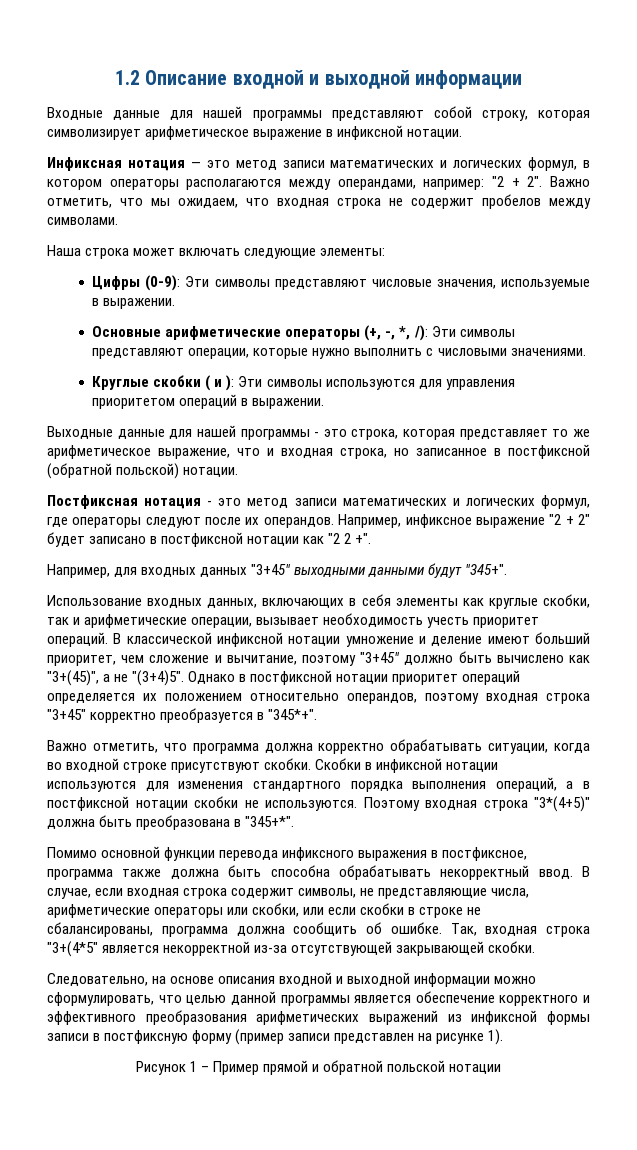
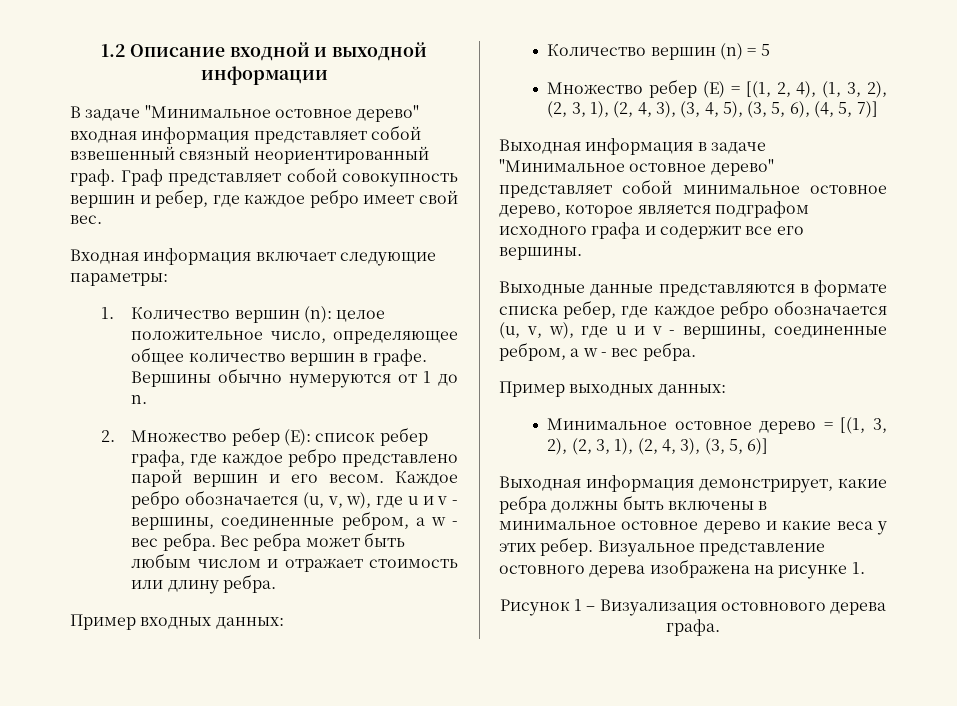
[47,106,590,121] [47,125,463,140] [47,157,590,171] [47,176,591,190] [47,194,591,209] [47,217,118,225] [47,245,386,259] [92,275,590,291] [92,298,176,309] [92,325,515,341] [92,348,586,359] [92,375,515,391] [92,394,325,409] [47,425,590,440] [47,444,590,459] [47,463,239,479] [47,495,591,509] [47,514,591,528] [47,532,372,547] [47,563,508,578] [47,594,591,609] [47,613,540,628] [47,632,590,647] [47,651,590,666] [47,670,521,686] [47,693,590,704] [47,708,318,723] [47,739,590,754] [47,758,499,773] [47,777,590,792] [47,796,590,812] [47,815,295,830] [47,846,528,861] [47,865,590,880] [47,888,530,899] [47,903,482,918] [47,922,590,937] [47,941,536,957] [47,972,537,987] [47,991,590,1006] [47,1010,590,1025] [47,1029,415,1045] Входные данные для нашей программы представляют собой строку, которая символизирует арифметическое выражение в инфиксной нотации. // Инфиксная нотация — это метод записи математических и логических формул, в котором операторы располагаются между операндами, например: "2 + 2". Важно отметить, что мы ожидаем, что входная строка не содержит пробелов между символами. // Наша строка может включать следующие элементы: // Цифры (0-9): Эти символы представляют числовые значения, используемые в выражении. // Основные арифметические операторы (+, -, *, /): Эти символы представляют операции, которые нужно выполнить с числовыми значениями. // Круглые скобки ( и ): Эти символы используются для управления приоритетом операций в выражении. // Выходные данные для нашей программы - это строка, которая представляет то же арифметическое выражение, что и входная строка, но записанное в постфиксной (обратной польской) нотации. // Постфиксная нотация - это метод записи математических и логических формул, где операторы следуют после их операндов. Например, инфиксное выражение "2 + 2" будет записано в постфиксной нотации как "2 2 +". // Например, для входных данных "3+45" выходными данными будут "345+". // Использование входных данных, включающих в себя элементы как круглые скобки, так и арифметические операции, вызывает необходимость учесть приоритет операций. В классической инфиксной нотации умножение и деление имеют больший приоритет, чем сложение и вычитание, поэтому "3+45" должно быть вычислено как "3+(45)", а не "(3+4)5". Однако в постфиксной нотации приоритет операций определяется их положением относительно операндов, поэтому входная строка "3+45" корректно преобразуется в "345*+". // Важно отметить, что программа должна корректно обрабатывать ситуации, когда во входной строке присутствуют скобки. Скобки в инфиксной нотации используются для изменения стандартного порядка выполнения операций, а в постфиксной нотации скобки не используются. Поэтому входная строка "3*(4+5)" должна быть преобразована в "345+*". // Помимо основной функции перевода инфиксного выражения в постфиксное, программа также должна быть способна обрабатывать некорректный ввод. В случае, если входная строка содержит символы, не представляющие числа, арифметические операторы или скобки, или если скобки в строке не сбалансированы, программа должна сообщить об ошибке. Так, входная строка "3+(4*5" является некорректной из-за отсутствующей закрывающей скобки. // Следовательно, на основе описания входной и выходной информации можно сформулировать, что целью данной программы является обеспечение корректного и эффективного преобразования арифметических выражений из инфиксной формы записи в постфиксную форму (пример записи представлен -> [70,105,420,122] [70,125,421,144] [70,146,429,164] [70,167,458,187] [70,189,458,208] [70,215,102,224] [70,248,436,266] [70,273,168,286] [100,306,386,323] [131,330,458,344] [131,347,427,366] [131,368,459,388] [131,395,148,404] [100,427,428,446] [131,448,458,467] [131,469,458,487] [131,490,458,509] [131,511,458,530] [131,532,405,551] [131,553,458,572] [131,574,276,594] [70,614,284,630] [547,43,770,60] [547,79,888,98] [547,101,878,118] [499,138,766,155] [499,159,774,176] [499,179,887,198] [499,201,809,218] [499,222,804,239] [499,247,582,260] [499,280,887,297] [499,300,887,319] [499,322,887,339] [499,342,696,361] [499,381,726,397] [547,417,887,434] [547,438,769,455] [499,475,887,493] [499,495,768,514] [499,520,887,535] [499,537,825,557] [499,559,750,578] В задаче "Минимальное остовное дерево" входная информация представляет собой взвешенный связный неориентированный граф. Граф представляет собой совокупность вершин и ребер, где каждое ребро имеет свой вес. // Входная информация включает следующие параметры: // 1. Количество вершин (n): целое положительное число, определяющее общее количество вершин в графе. Вершины обычно нумеруются от 1 до n. // 2. Множество ребер (E): список ребер графа, где каждое ребро представлено парой вершин и его весом. Каждое ребро обозначается (u, v, w), где u и v - вершины, соединенные ребром, а w - вес ребра. Вес ребра может быть любым числом и отражает стоимость или длину ребра. // Пример входных данных: // Количество вершин (n) = 5 // Множество ребер (E) = [(1, 2, 4), (1, 3, 2), (2, 3, 1), (2, 4, 3), (3, 4, 5), (3, 5, 6), (4, 5, 7)] // Выходная информация в задаче "Минимальное остовное дерево" представляет собой минимальное остовное дерево, которое является подграфом исходного графа и содержит все его вершины. // Выходные данные представляются в формате списка ребер, где каждое ребро обозначается (u, v, w), где u и v - вершины, соединенные ребром, а w - вес ребра. // Пример выходных данных: // Минимальное остовное дерево = [(1, 3, 2), (2, 3, 1), (2, 4, 3), (3, 5, 6)] // Выходная информация демонстрирует, какие ребра должны быть включены в минимальное остовное дерево и какие веса у этих ребер. Визуальное представление остовного дерева изображена
[488,1029,504,1045] 1). -> [851,562,865,574] 1.
[212,1060,502,1075] Пример прямой и обратной польской нотации -> [599,599,887,616] [666,619,720,636] Визуализация остовнового дерева графа.

